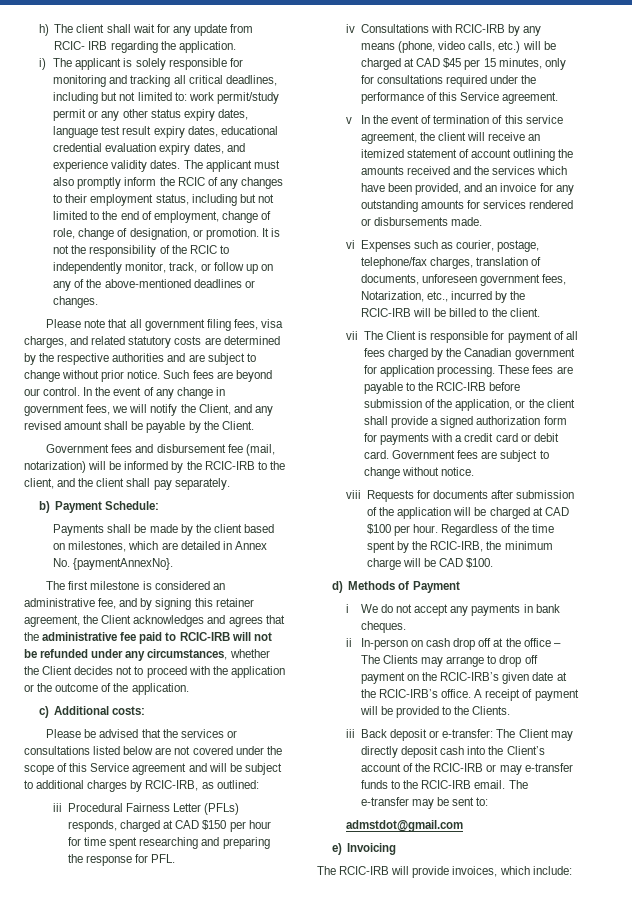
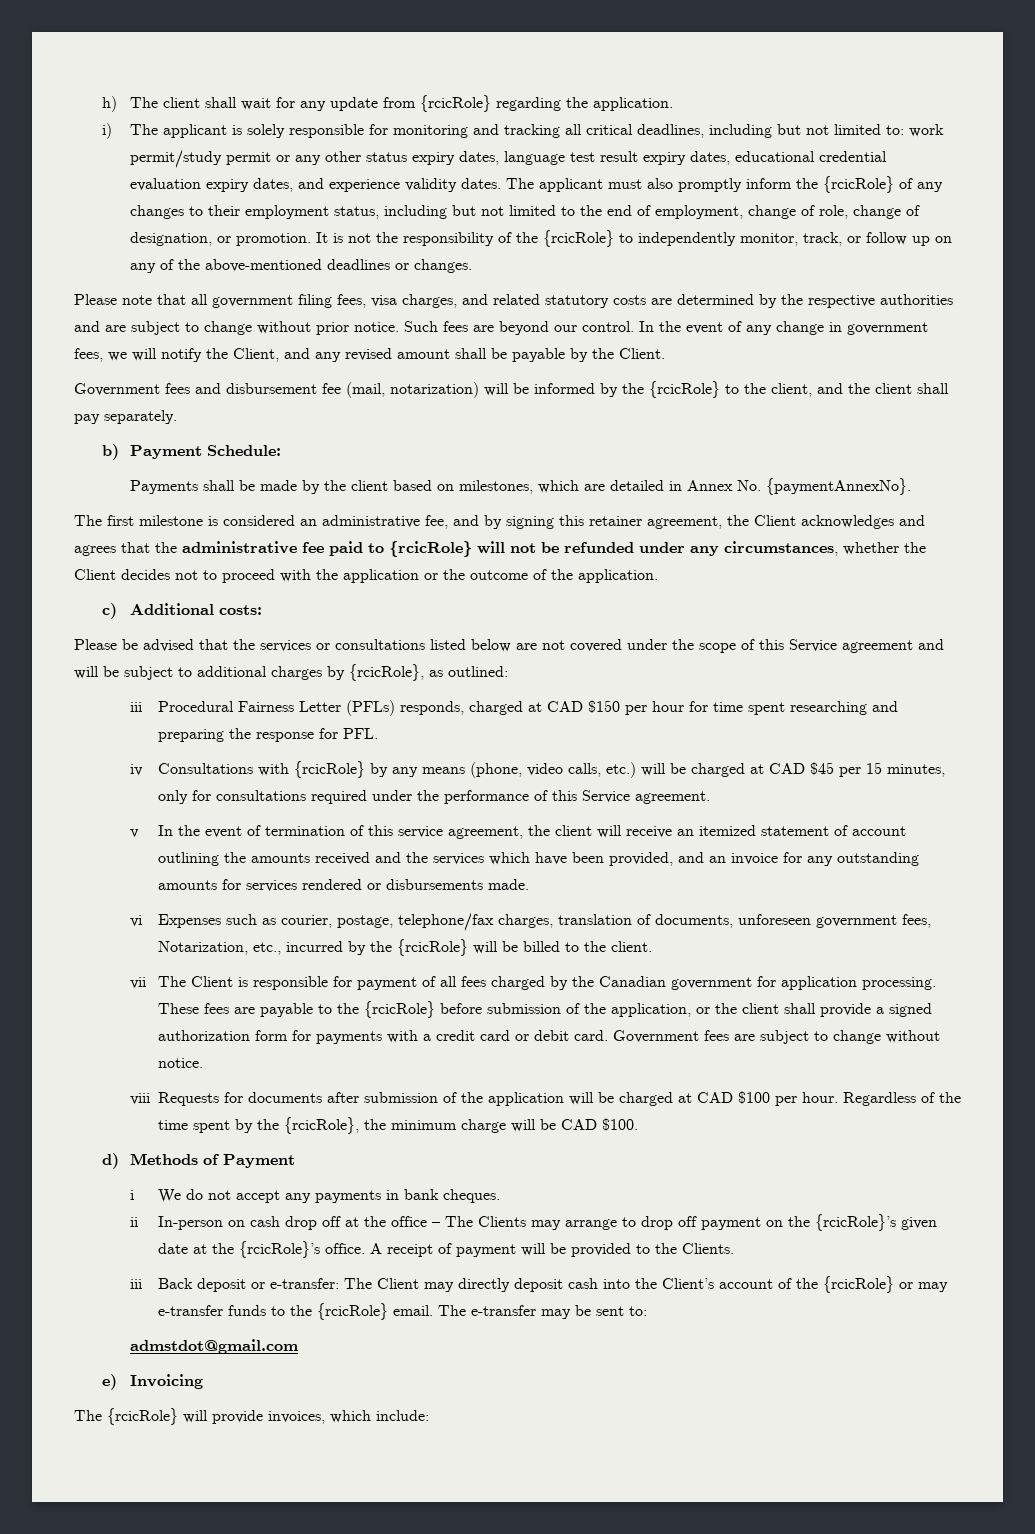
[54,41,108,50] RCIC- IRB -> [419,95,491,112] {rcicRole}
[177,177,205,186] RCIC -> [822,176,894,193] {rcicRole}
[189,245,217,254] RCIC -> [542,230,614,247] {rcicRole}
[204,461,255,470] RCIC-IRB -> [649,381,720,398] {rcicRole}
[179,632,230,641] RCIC-IRB -> [389,541,472,557] {rcicRole}
[145,780,199,791] RCIC-IRB, -> [349,664,424,681] {rcicRole},
[455,24,506,33] RCIC-IRB -> [293,761,365,778] {rcicRole}
[361,308,412,317] RCIC-IRB -> [396,939,468,956] {rcicRole}
[436,382,487,391] RCIC-IRB -> [363,1001,435,1018] {rcicRole}
[430,541,484,552] RCIC-IRB, -> [283,1117,359,1134] {rcicRole},
[440,672,500,681] RCIC-IRB’s -> [814,1214,896,1231] {rcicRole}’s
[379,689,439,698] RCIC-IRB’s -> [238,1241,320,1258] {rcicRole}’s
[433,763,484,772] RCIC-IRB -> [822,1276,894,1293] {rcicRole}
[421,780,472,789] RCIC-IRB -> [316,1303,388,1320] {rcicRole}
[339,866,390,875] RCIC-IRB -> [107,1408,178,1425] {rcicRole}

